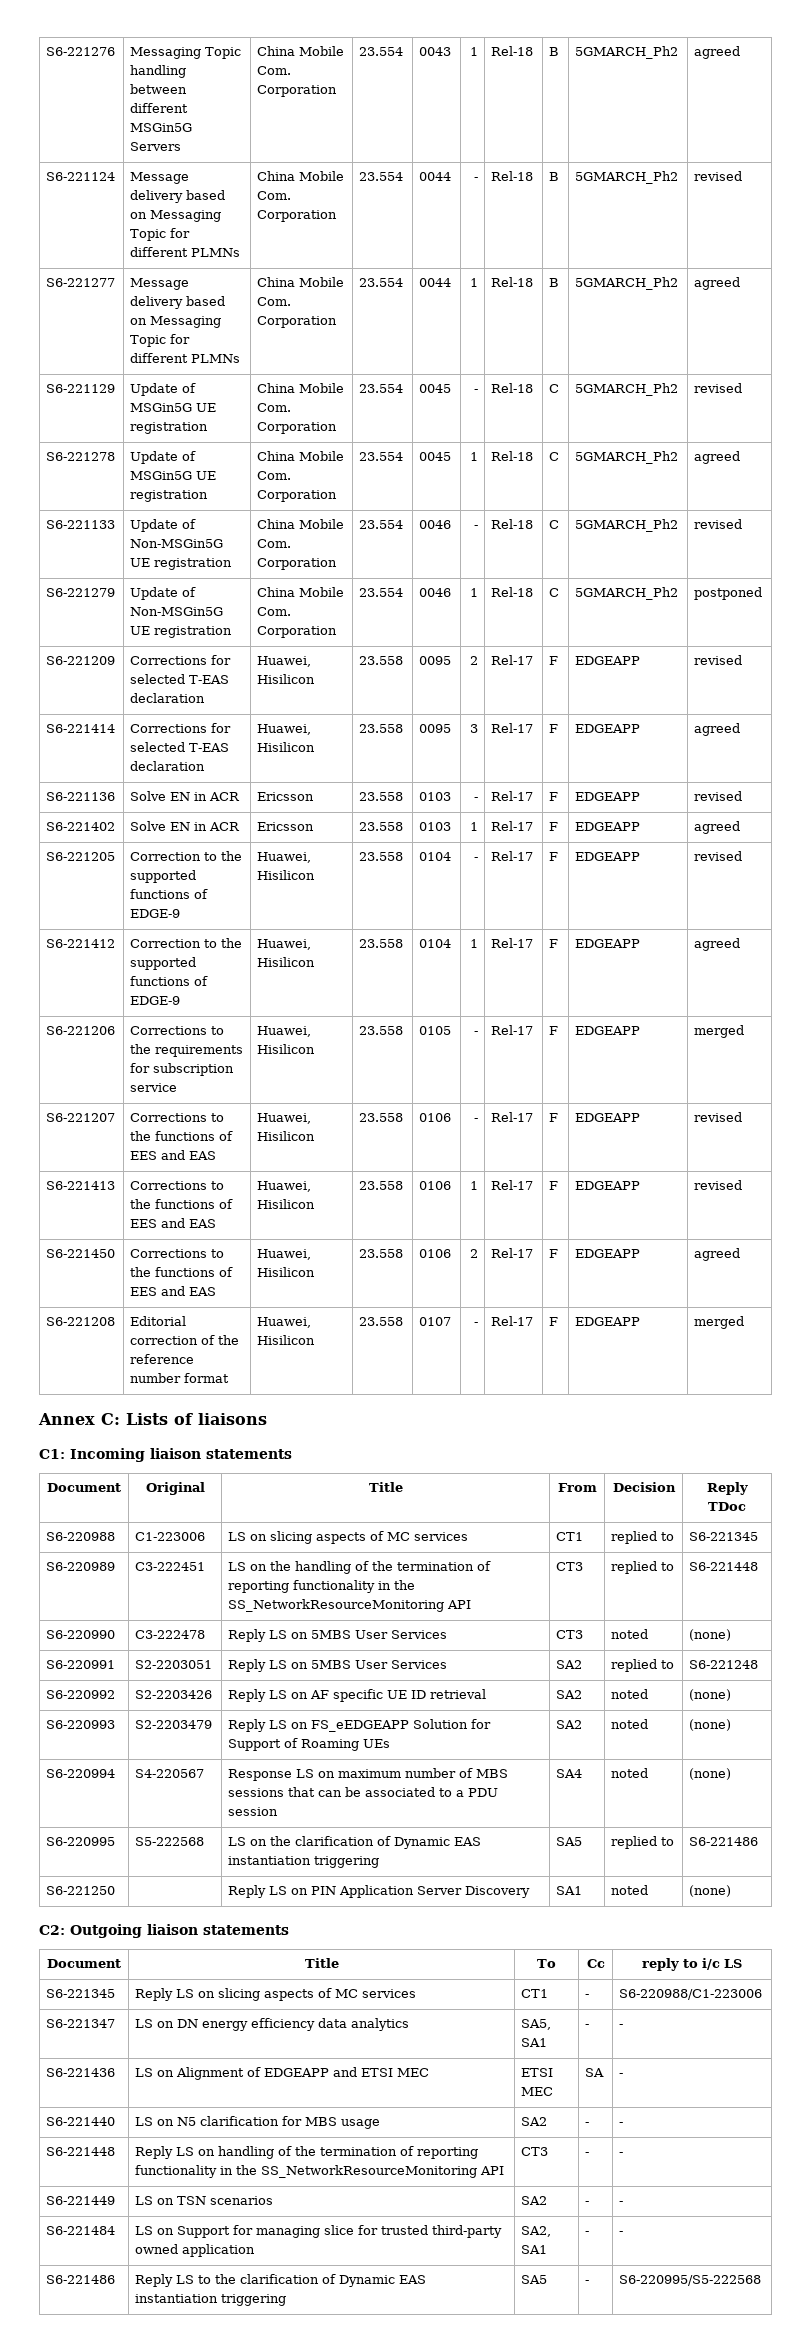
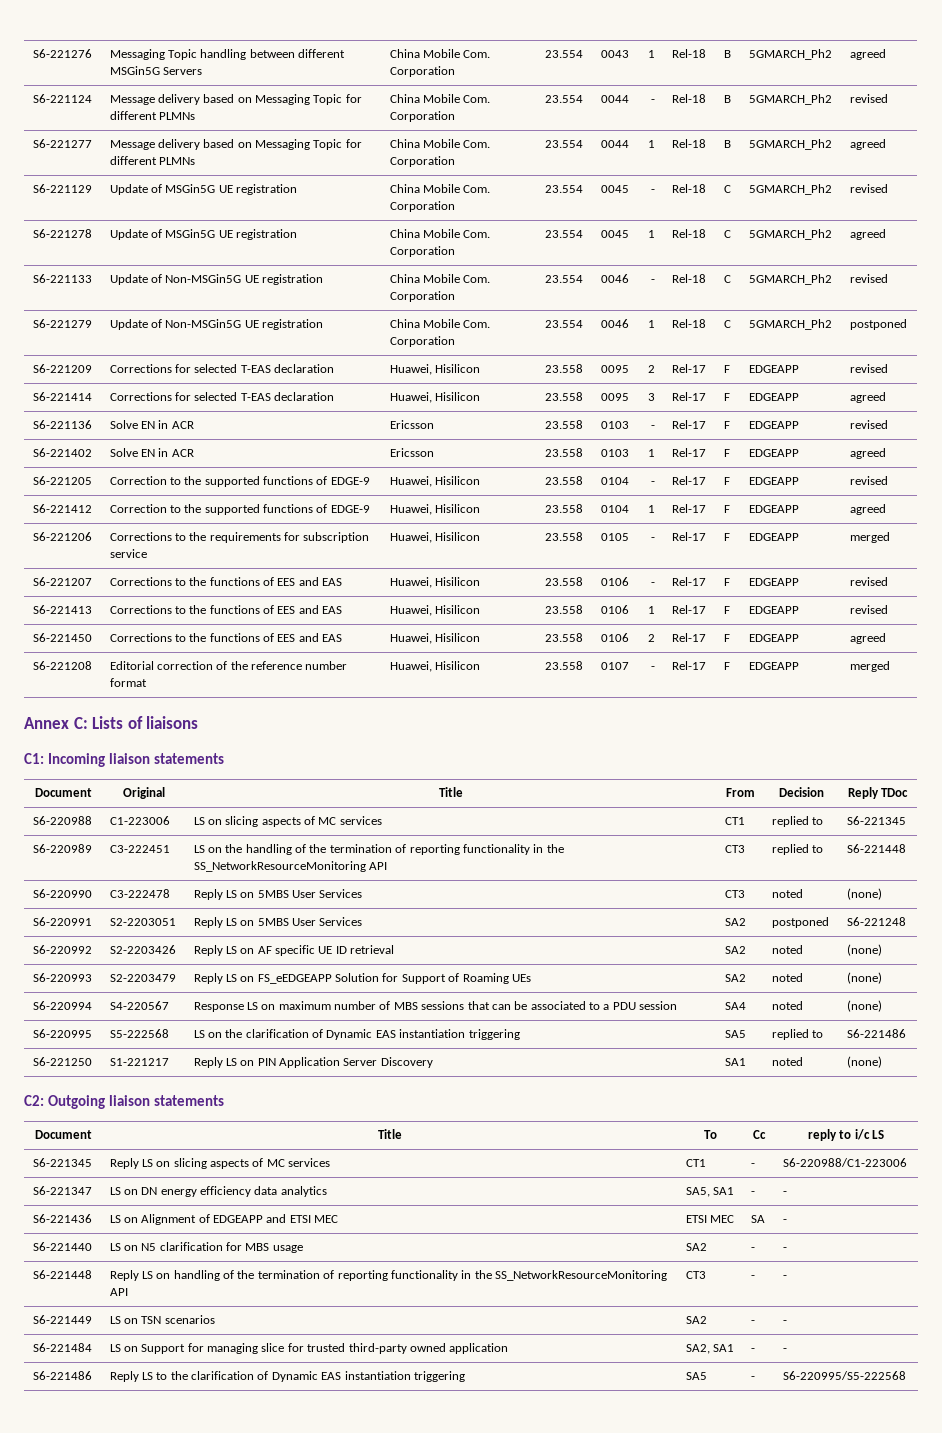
[611,1659,675,1672] replied to -> [771,917,829,928] postponed
(116, 1890) none -> [109,1058,169,1066] S1-221217

